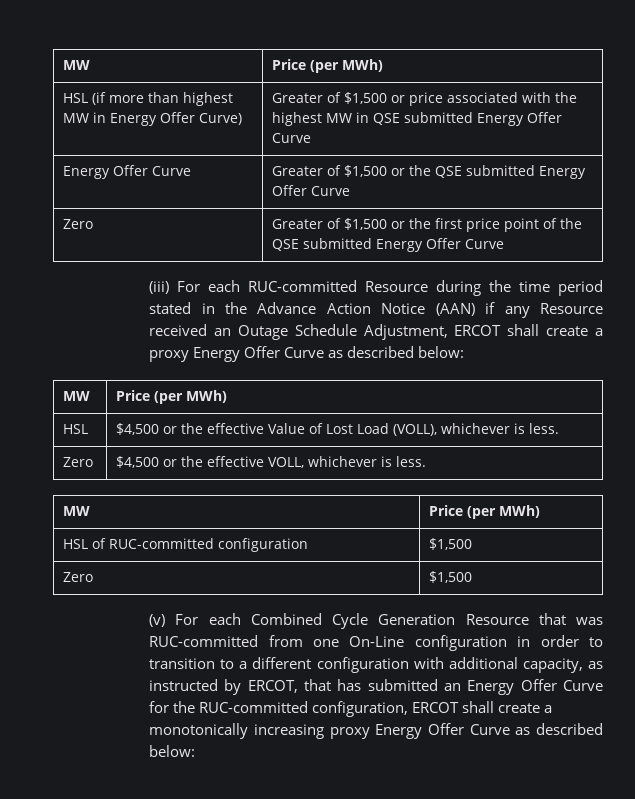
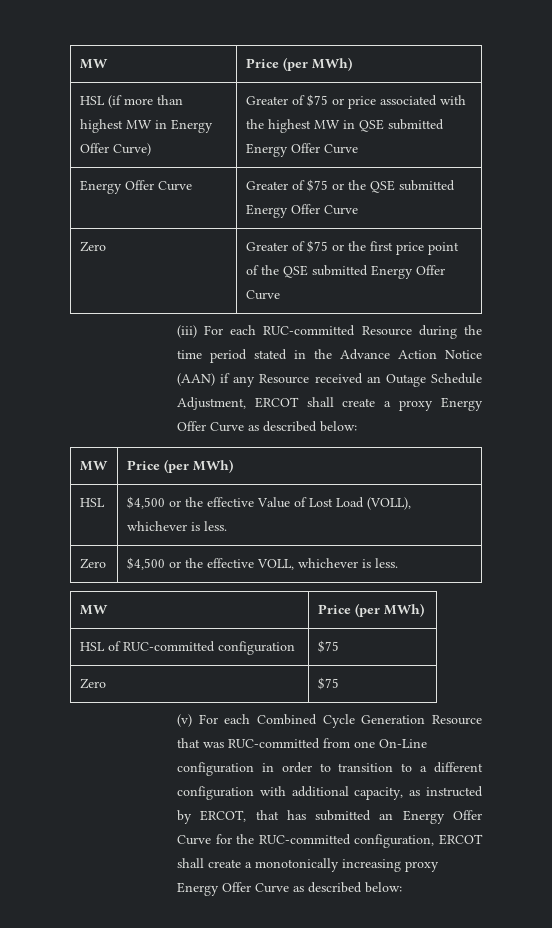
[344,92,388,104] $1,500 -> [306,94,328,107] $75
[344,165,388,177] $1,500 -> [306,179,328,192] $75
[344,218,388,230] $1,500 -> [306,240,328,253] $75
[429,538,473,550] [63,572,94,582] [429,571,473,583] $1,500 // Zero | $1,500 -> [317,640,339,653] [79,678,106,689] [317,677,339,690] $75 // Zero | $75

